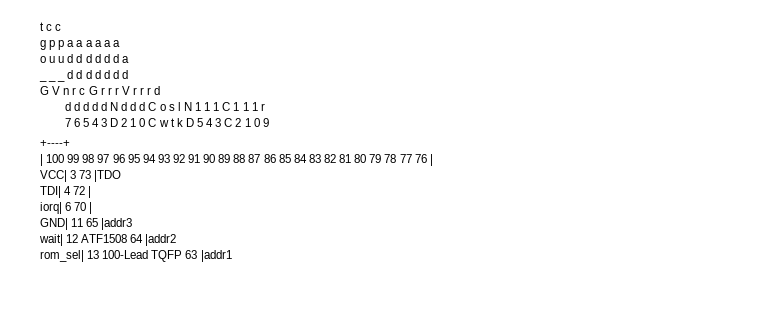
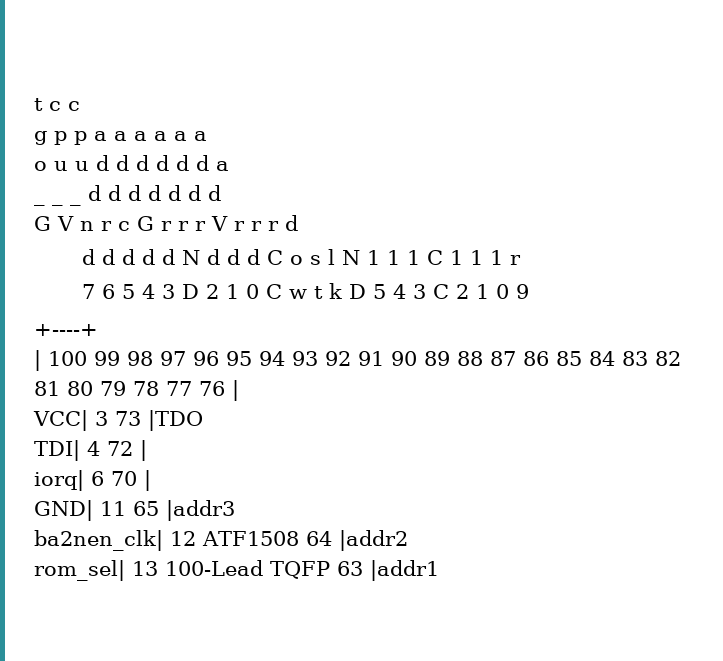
[39,234,63,246] wait| -> [34,530,163,551] ba2nen_clk|

